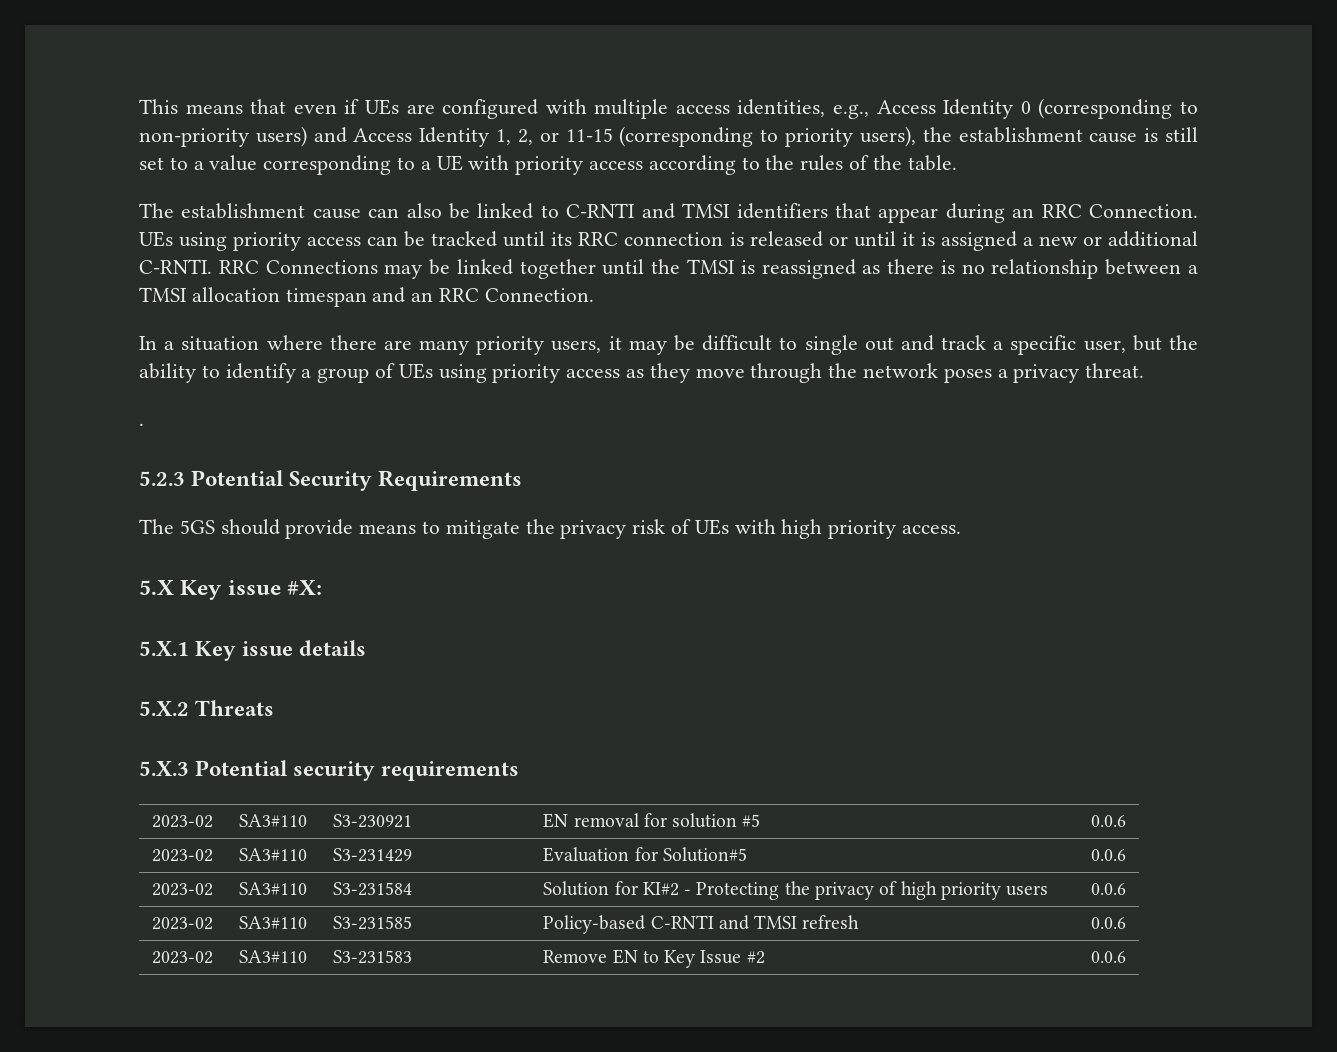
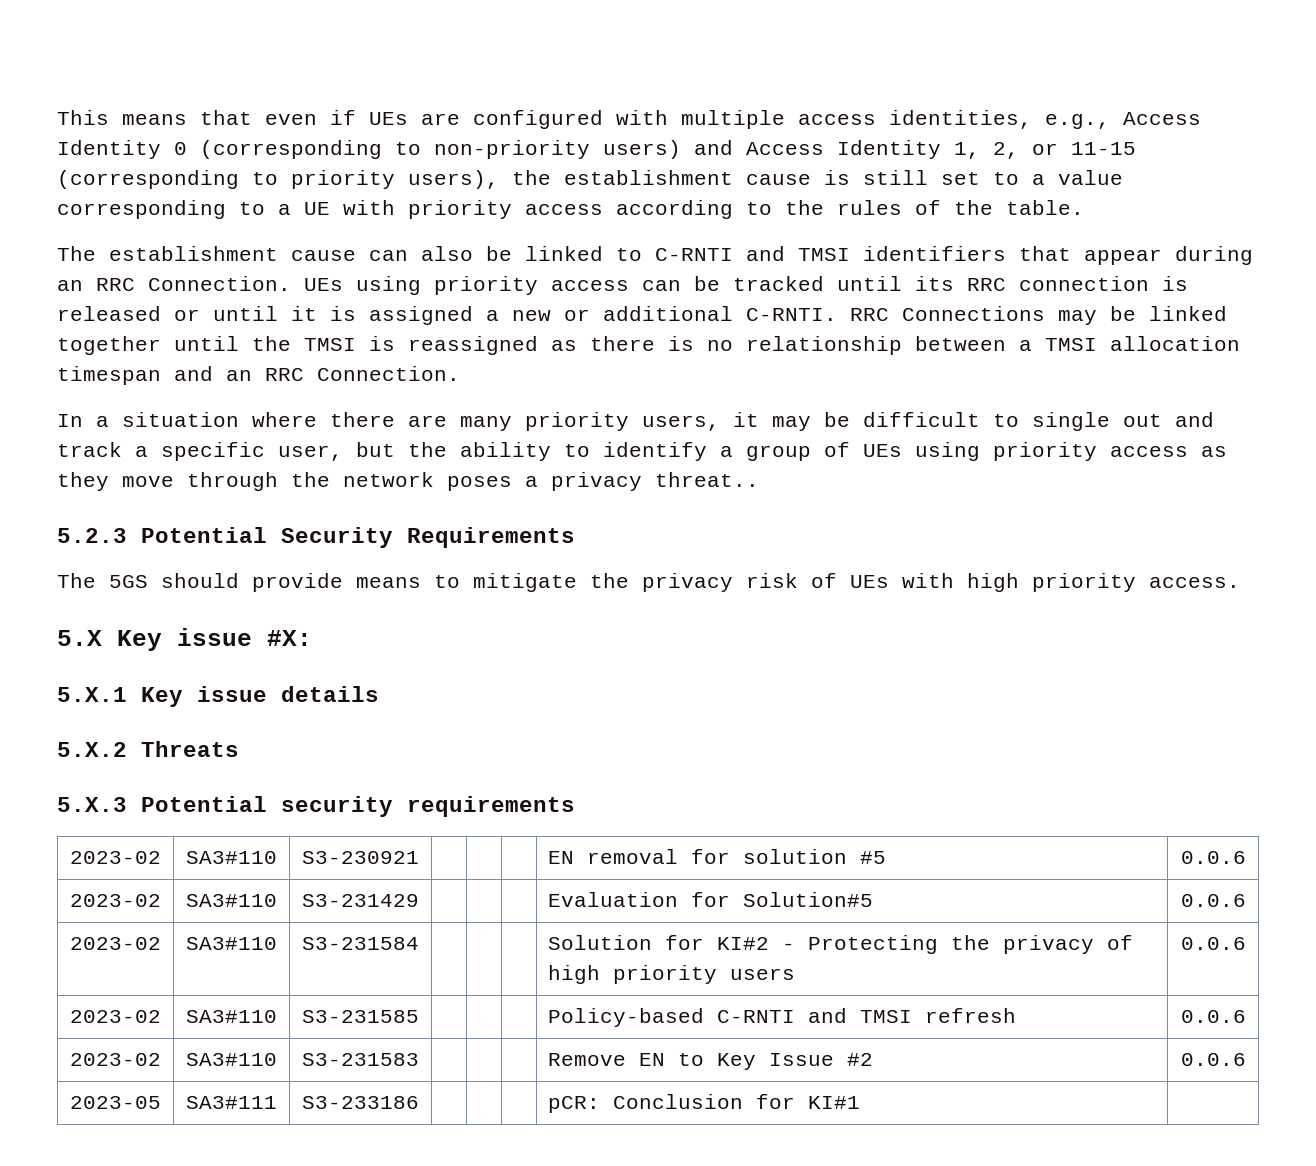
[1085,363,1145,378] [139,423,144,426] threat. // . -> [655,472,759,487] threat..
(1126, 957) none -> [70,1096,161,1109] [186,1096,277,1109] [302,1096,419,1109] [548,1094,861,1113] // 2023-05 | SA3#111 | S3-233186 | | | | pCR: Conclusion for KI#1 |

